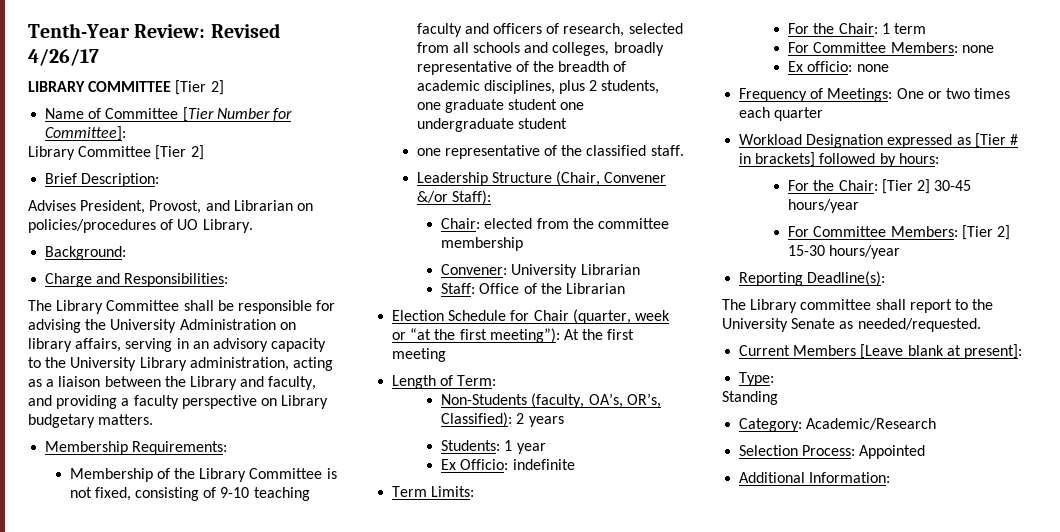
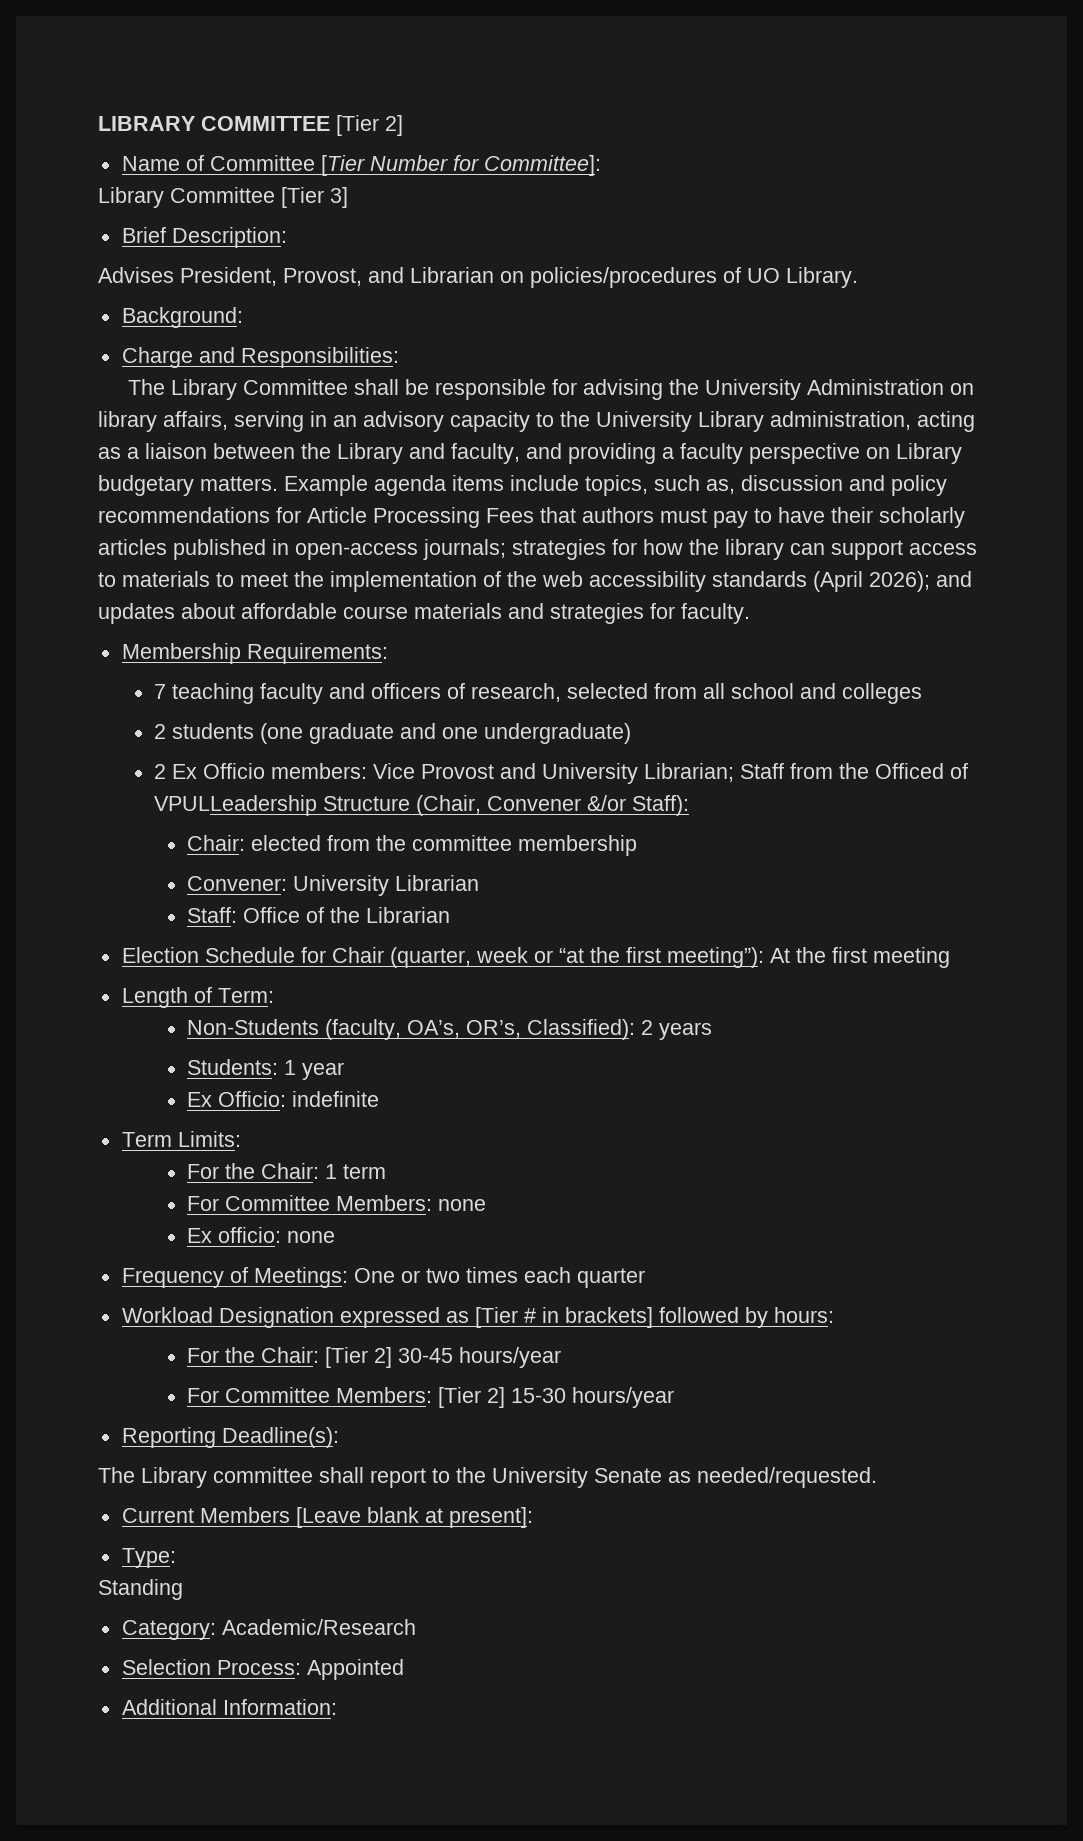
[28,23,280,38] [28,49,99,66] Tenth-Year Review: Revised 4/26/17 // -> (98, 123) none
[190,145,204,160] 2] -> [330,187,348,208] 3]
[45,441,228,455] [69,468,337,482] [69,487,250,501] // Membership Requirements: // Membership of the Library Committee is not fixed, consisting of 9-10 -> [284,475,947,496] [98,507,965,528] [98,539,977,560] [98,571,972,592] [98,603,750,624] [121,643,388,664] [154,684,167,699] Example agenda items include topics, such as, discussion and policy recommendations for Article Processing Fees that authors must pay to have their scholarly articles published in open-access journals; strategies for how the library can support access to materials to meet the implementation of the web accessibility standards (April 2026); and updates about affordable course materials and strategies for faculty. // Membership Requirements: // 7
[473,42,664,56] [416,61,627,75] [416,80,660,94] [416,99,585,113] [416,118,567,132] [416,145,684,159] [416,172,488,186] schools and colleges, broadly representative of the breadth of academic disciplines, plus 2 students, one graduate student one undergraduate student // one representative of the classified staff. // Leadership -> [731,683,923,704] [154,723,632,744] [154,763,969,784] [154,795,318,816] school and colleges // 2 students (one graduate and one undergraduate) // 2 Ex Officio members: Vice Provost and University Librarian; Staff from the Officed of VPULLeadership

